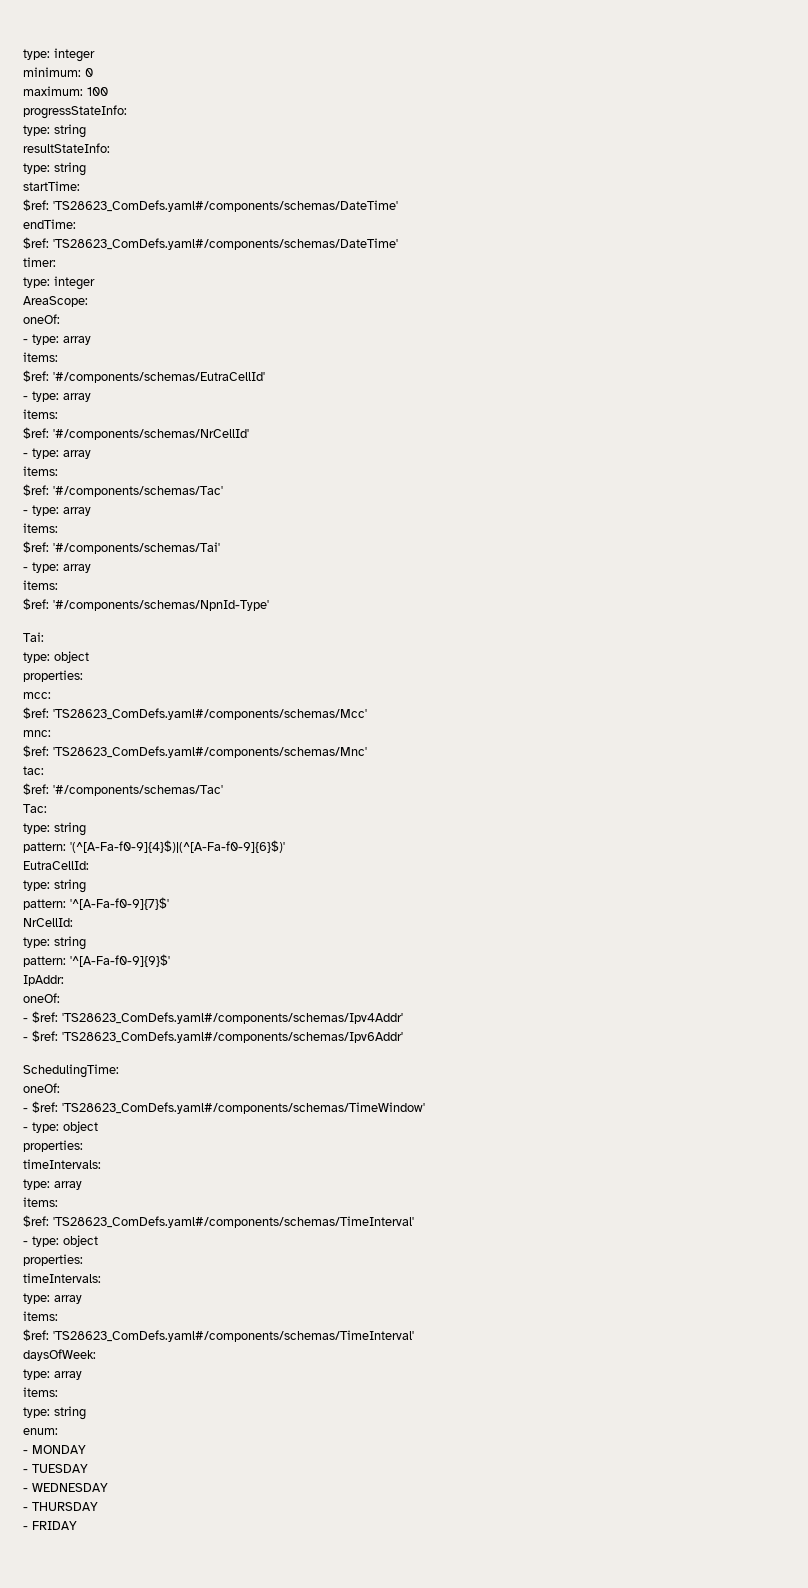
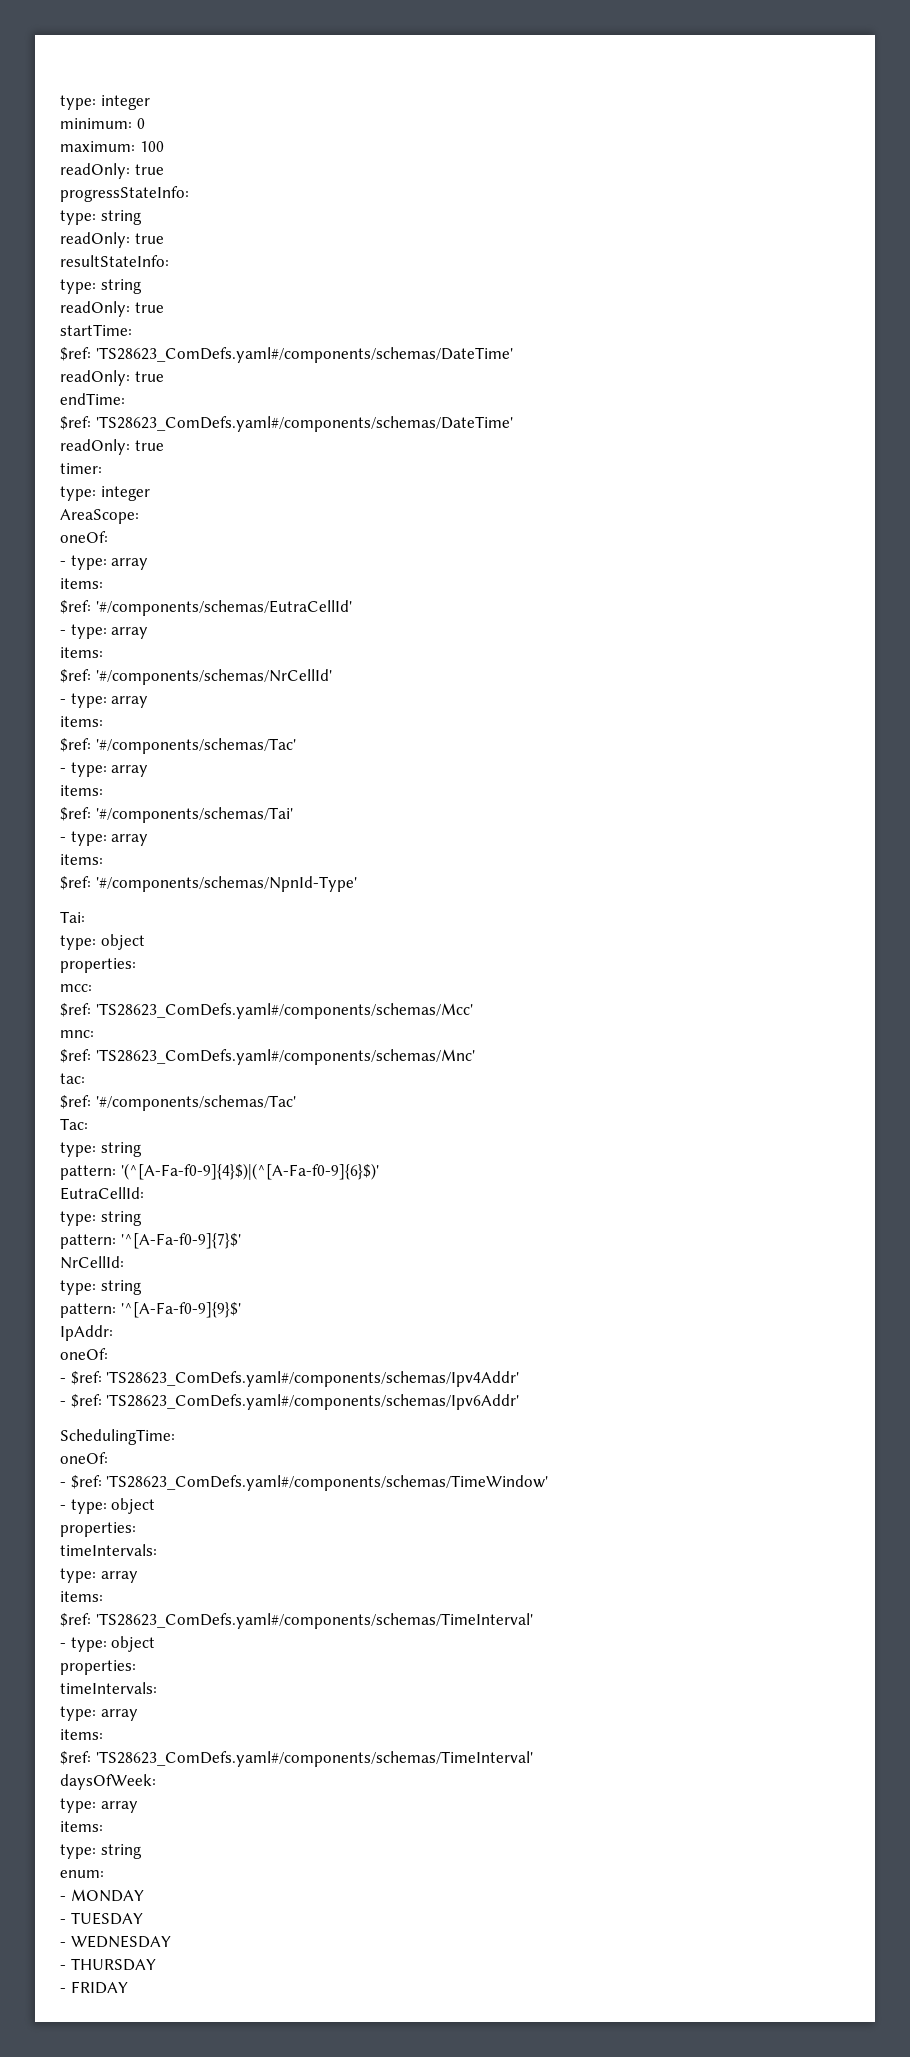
(108, 91) none -> [60,163,164,179] // readOnly: true
(86, 131) none -> [60,232,164,248] // readOnly: true
(86, 169) none -> [60,301,164,317] // readOnly: true
(398, 206) none -> [60,370,164,386] // readOnly: true
(398, 244) none -> [60,439,164,455] // readOnly: true

